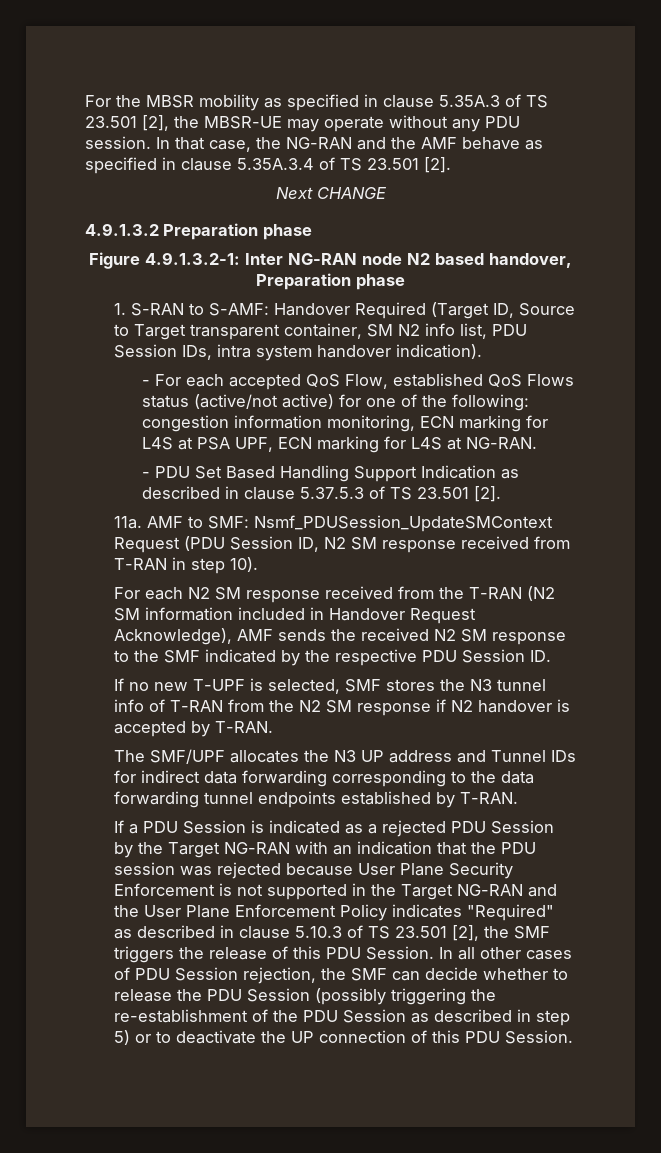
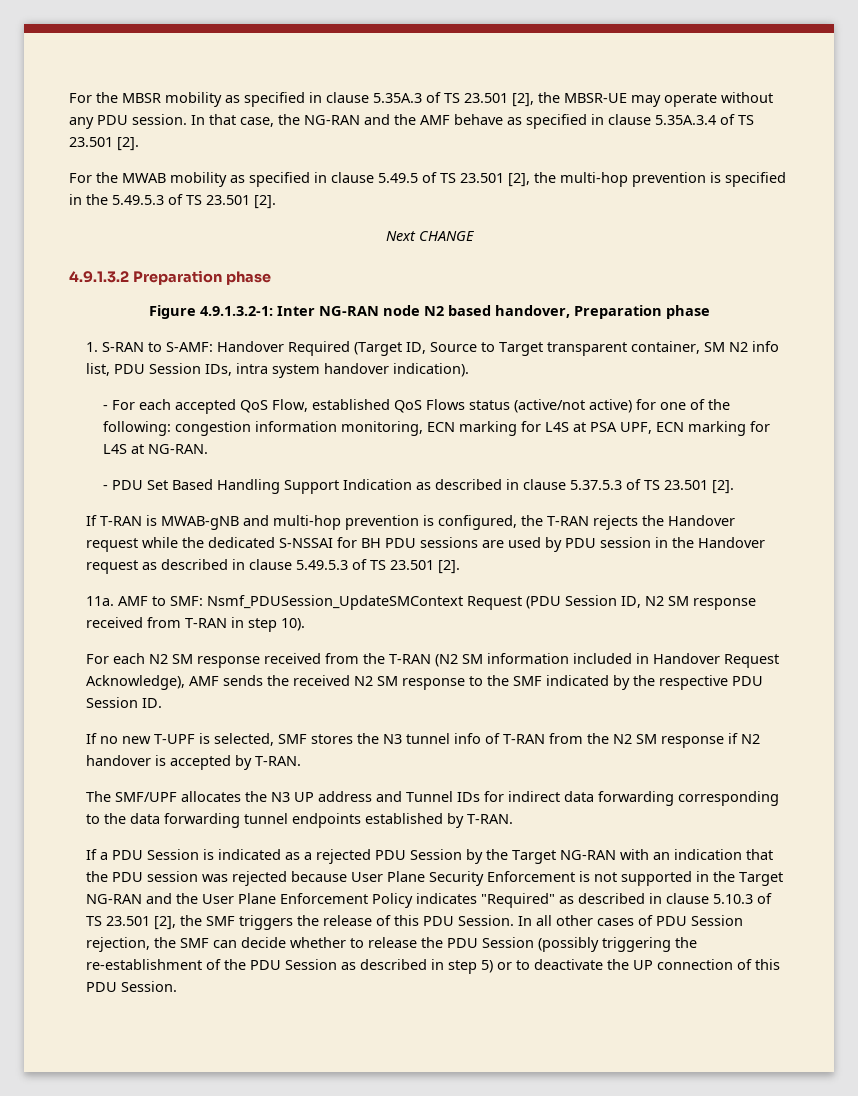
(451, 165) none -> [69,172,786,187] [69,194,276,209] // For the MWAB mobility as specified in clause 5.49.5 of TS 23.501 [2], the multi-hop prevention is specified in the 5.49.5.3 of TS 23.501 [2].
(501, 494) none -> [86,515,736,530] [86,537,766,552] [86,559,461,574] // If T-RAN is MWAB-gNB and multi-hop prevention is configured, the T-RAN rejects the Handover request while the dedicated S-NSSAI for BH PDU sessions are used by PDU session in the Handover request as described in clause 5.49.5.3 of TS 23.501 [2].

